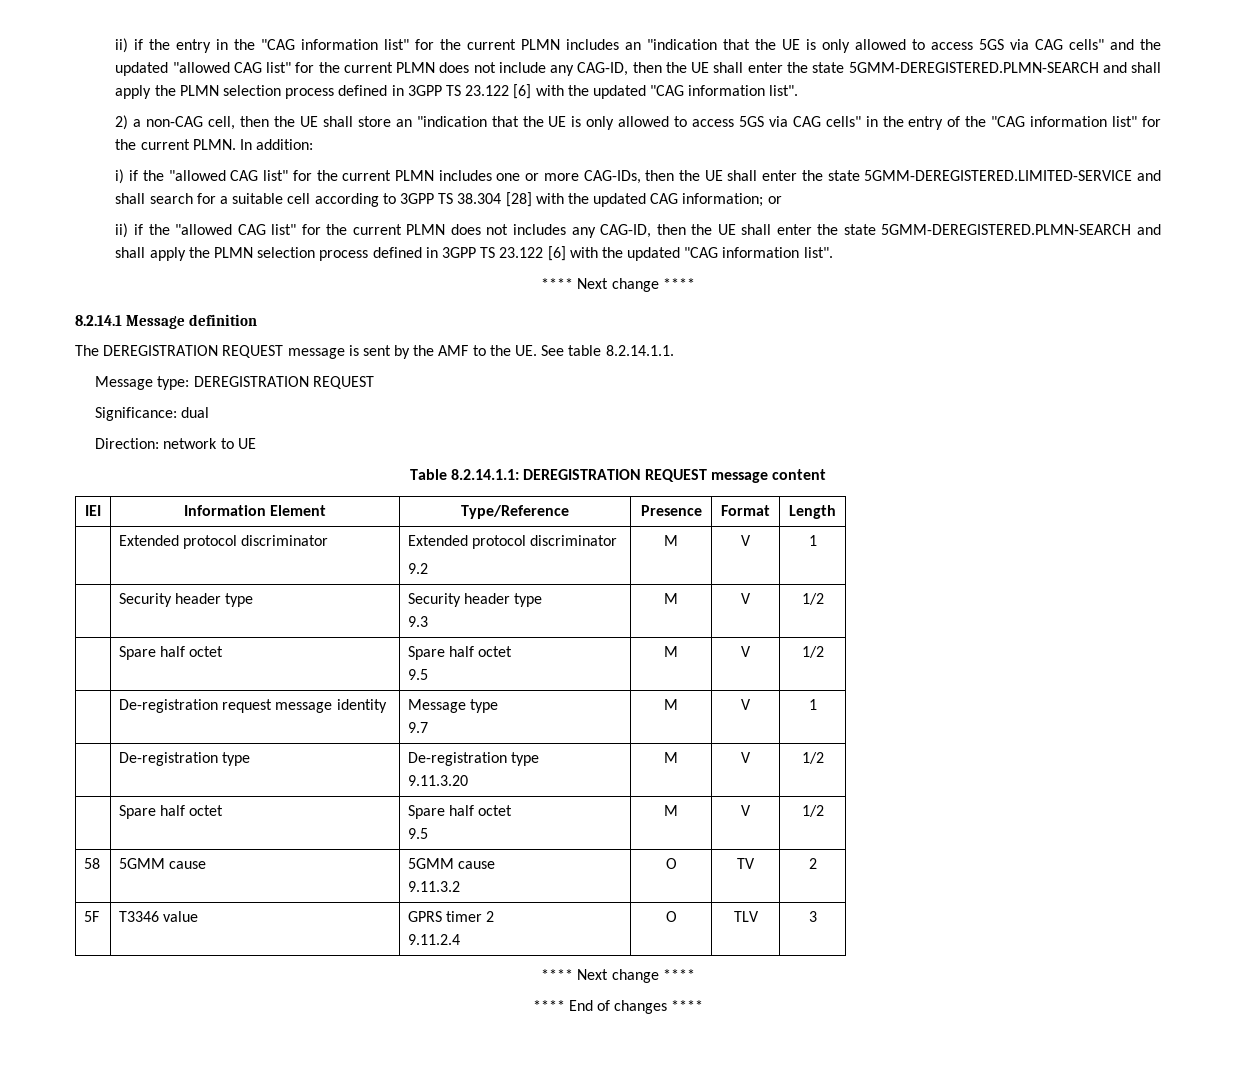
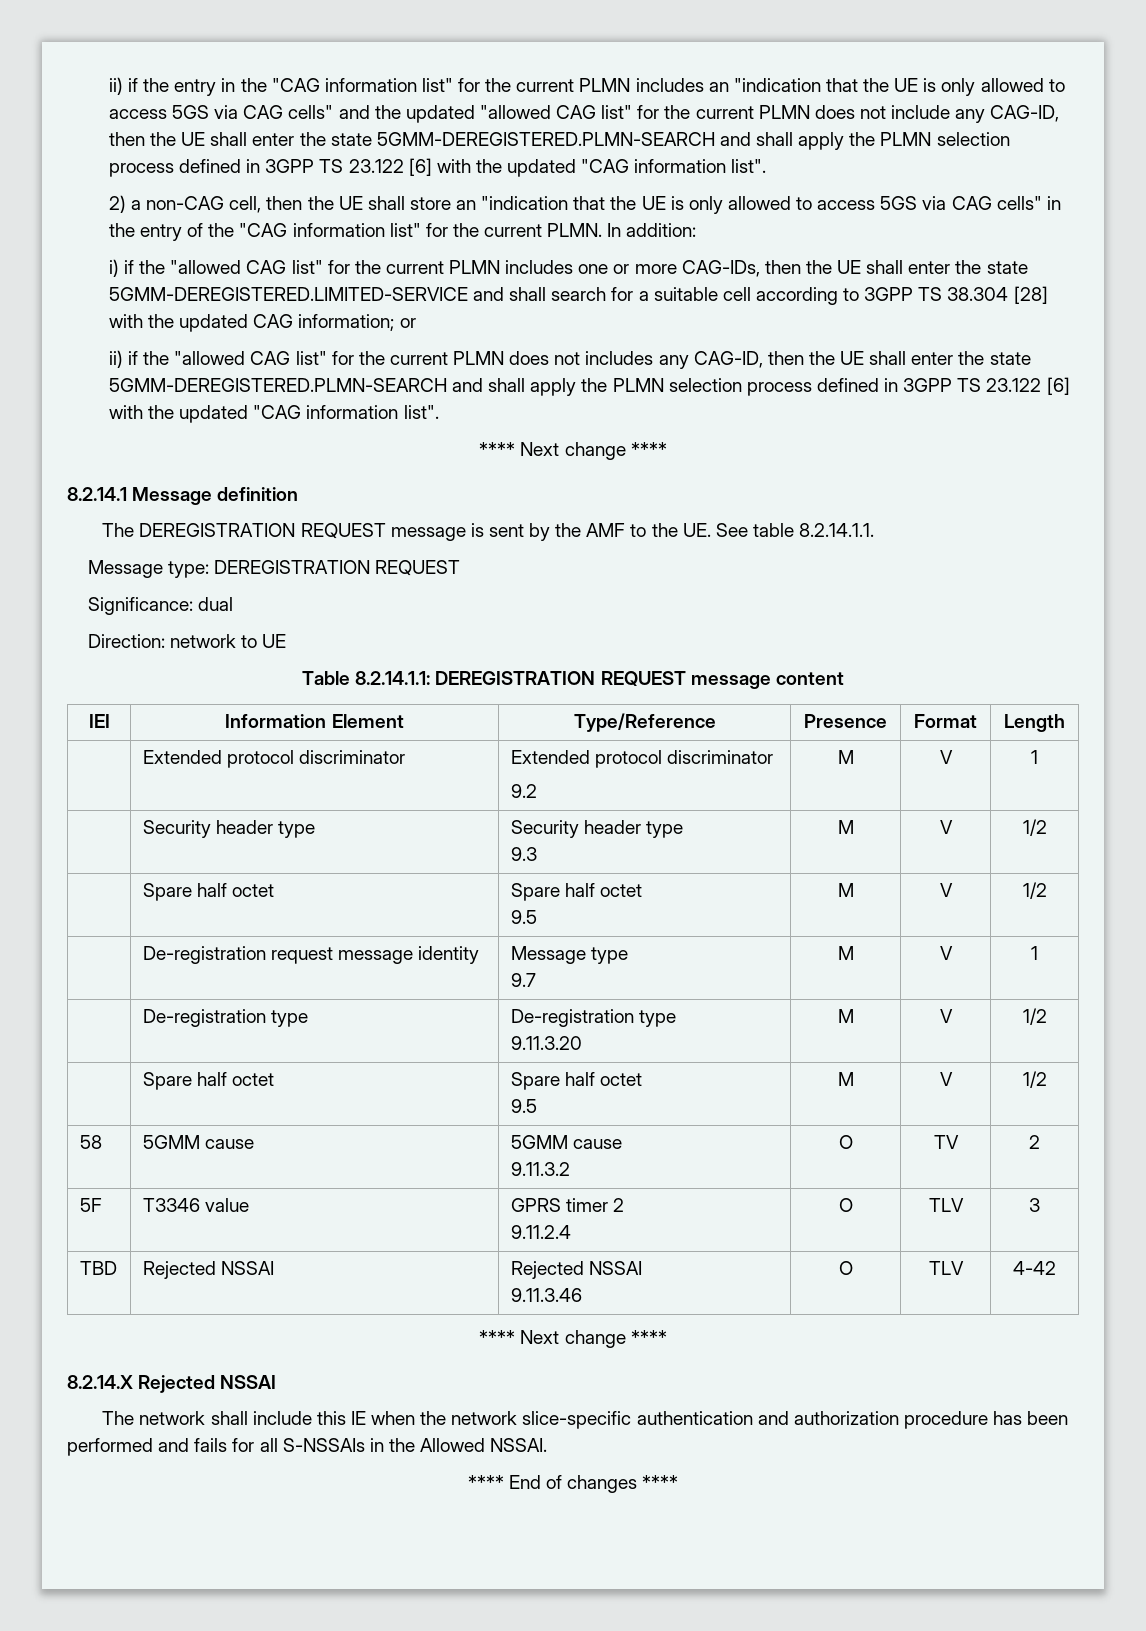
[541,969,695,983] // **** Next change **** -> [79,1261,117,1275] [142,1261,274,1279] [510,1261,642,1279] [510,1288,582,1302] [838,1261,853,1275] [928,1261,964,1275] [1013,1261,1056,1275] [479,1330,667,1348] [67,1375,277,1393] [102,1411,1069,1429] [67,1438,548,1456] // TBD | Rejected NSSAI | Rejected NSSAI // 9.11.3.46 | O | TLV | 4-42 // **** Next change **** // 8.2.14.X Rejected NSSAI // The network shall include this IE when the network slice-specific authentication and authorization procedure has been performed and fails for all S-NSSAIs in the Allowed NSSAI.

